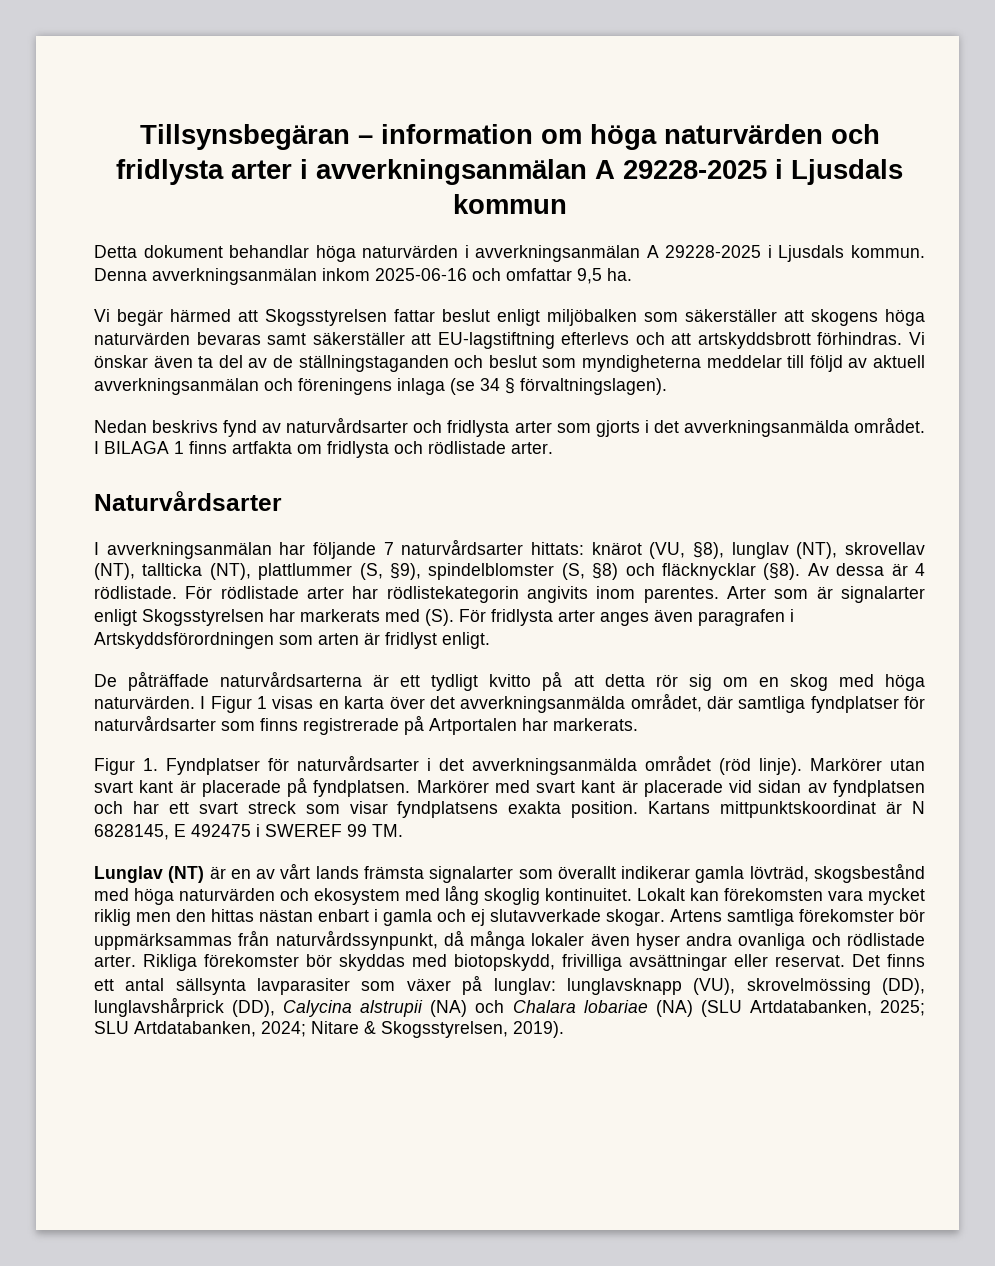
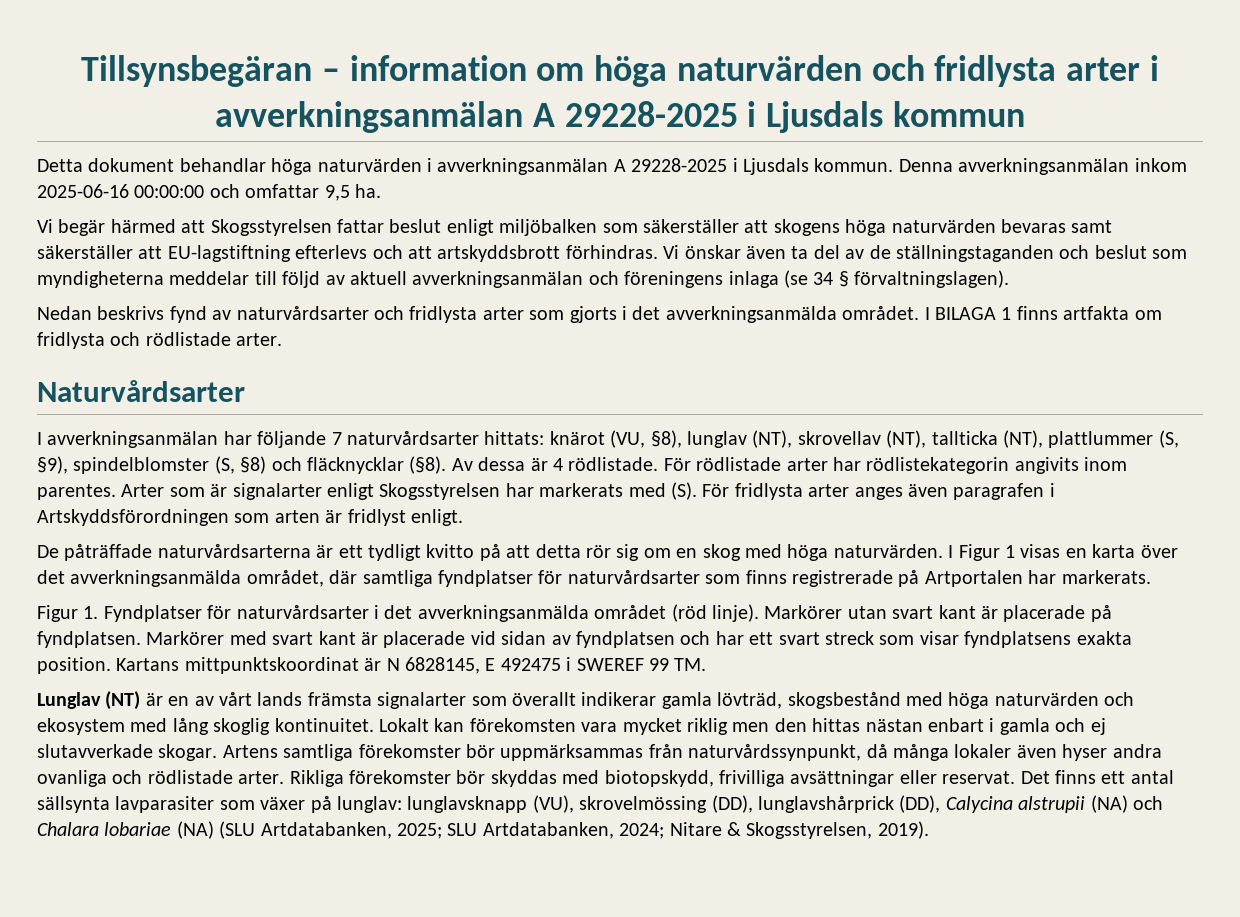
(467, 274) none -> [134,185,205,198] 00:00:00

